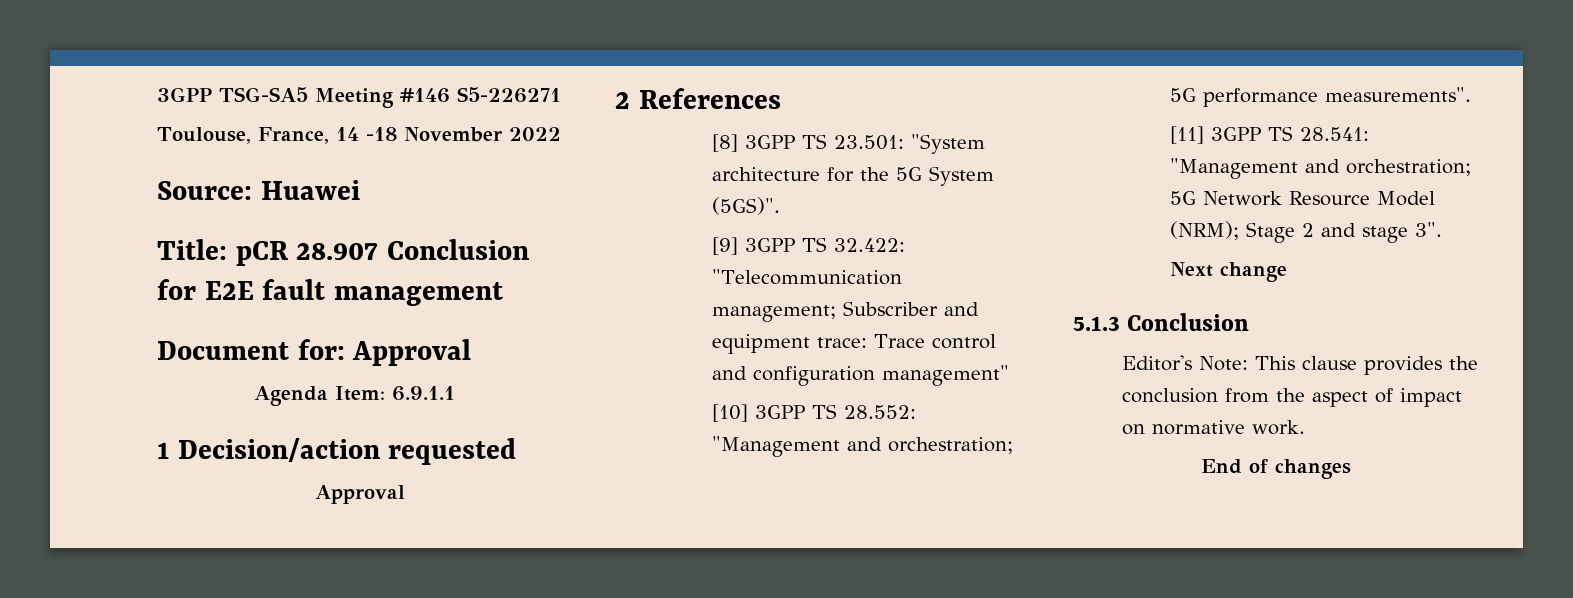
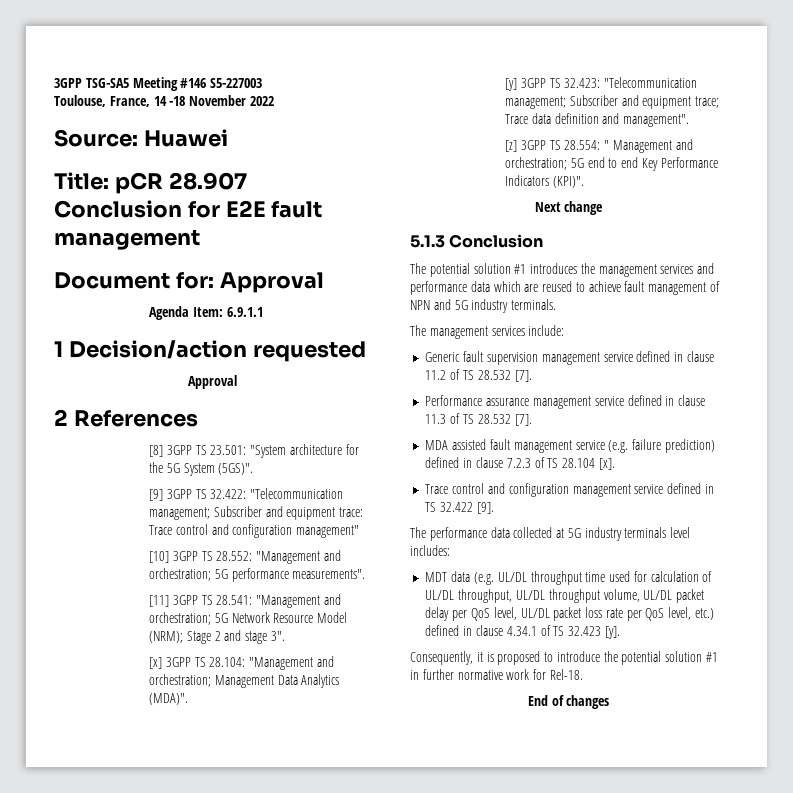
[457,87,561,103] S5-226271 -> [210,78,263,88] S5-227003
[1170,262,1288,282] [1073,313,1250,331] [1121,355,1478,375] [1121,388,1462,407] [1121,420,1305,435] Next change // 5.1.3 Conclusion // Editor's Note: This clause provides the conclusion from the aspect of impact on normative work. -> [149,656,334,670] [149,674,340,688] [149,693,189,705] [505,77,698,91] [505,95,720,109] [505,113,690,127] [505,139,693,153] [505,157,718,171] [505,175,584,188] [534,201,604,215] [410,234,544,248] [410,263,715,277] [410,281,721,295] [410,299,557,313] [410,325,565,339] [425,351,714,365] [425,369,532,382] [425,395,706,409] [425,413,532,426] [425,439,715,453] [425,457,615,470] [425,483,714,497] [425,502,494,514] [410,527,691,541] [410,545,450,556] [425,571,713,585] [425,589,705,603] [425,607,714,621] [425,625,620,639] [410,651,719,665] [410,669,583,680] [x] 3GPP TS 28.104: "Management and orchestration; Management Data Analytics (MDA)". // [y] 3GPP TS 32.423: "Telecommunication management; Subscriber and equipment trace; Trace data definition and management". // [z] 3GPP TS 28.554: " Management and orchestration; 5G end to end Key Performance Indicators (KPI)". // Next change // 5.1.3 Conclusion // The potential solution #1 introduces the management services and performance data which are reused to achieve fault management of NPN and 5G industry terminals. // The management services include: // Generic fault supervision management service defined in clause 11.2 of TS 28.532 [7]. // Performance assurance management service defined in clause 11.3 of TS 28.532 [7]. // MDA assisted fault management service (e.g. failure prediction) defined in clause 7.2.3 of TS 28.104 [x]. // Trace control and configuration management service defined in TS 32.422 [9]. // The performance data collected at 5G industry terminals level includes: // MDT data (e.g. UL/DL throughput time used for calculation of UL/DL throughput, UL/DL throughput volume, UL/DL packet delay per QoS level, UL/DL packet loss rate per QoS level, etc.) defined in clause 4.34.1 of TS 32.423 [y]. // Consequently, it is proposed to introduce the potential solution #1 in further normative work for Rel-18.

